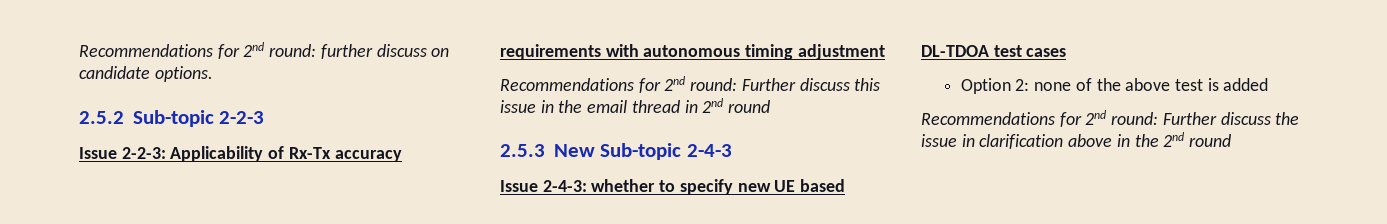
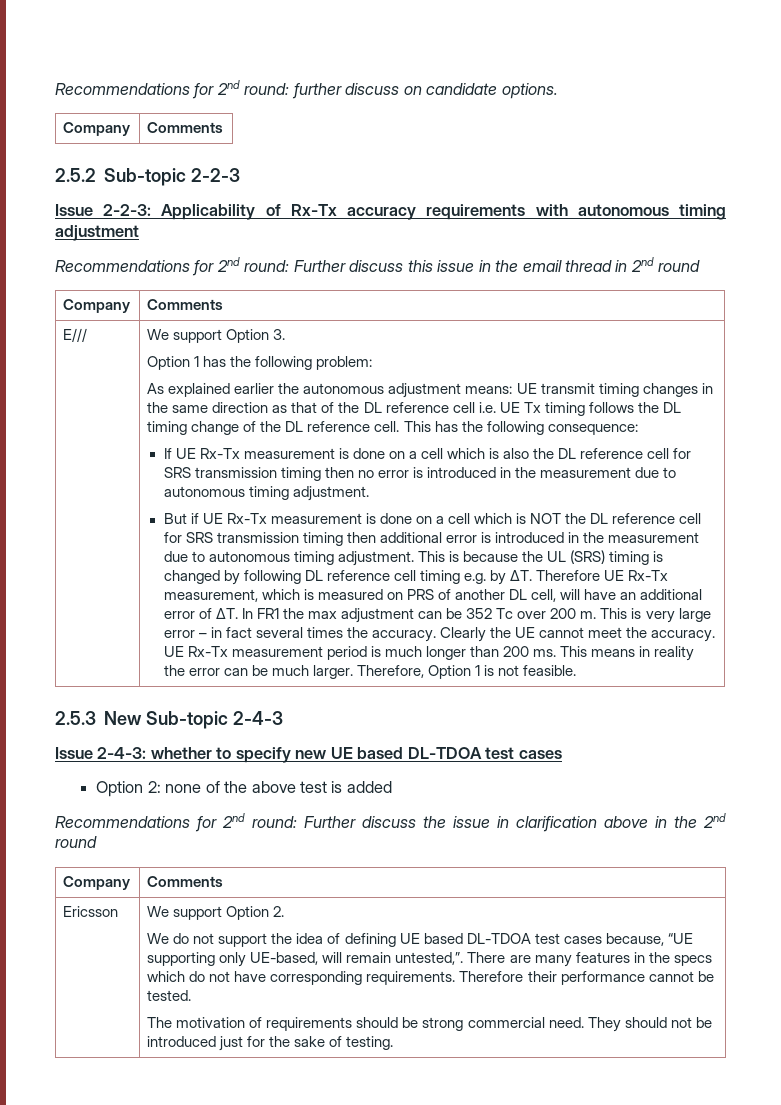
(213, 74) none -> [63,122,131,136] [147,122,224,133] // Company | Comments
(771, 106) none -> [63,299,131,313] [147,299,224,310] [63,328,88,342] [147,329,286,343] [147,356,373,370] [147,383,713,398] [147,402,681,416] [147,421,638,435] [163,448,692,459] [163,467,677,481] [163,486,369,501] [163,513,702,524] [163,532,700,546] [163,550,664,566] [163,570,669,585] [163,589,703,602] [163,608,711,623] [163,627,716,642] [163,646,695,661] [163,665,577,679] // Company | Comments // E/// | We support Option 3. // Option 1 has the following problem: // As explained earlier the autonomous adjustment means: UE transmit timing changes in the same direction as that of the DL reference cell i.e. UE Tx timing follows the DL timing change of the DL reference cell. This has the following consequence: // If UE Rx-Tx measurement is done on a cell which is also the DL reference cell for SRS transmission timing then no error is introduced in the measurement due to autonomous timing adjustment. // But if UE Rx-Tx measurement is done on a cell which is NOT the DL reference cell for SRS transmission timing then additional error is introduced in the measurement due to autonomous timing adjustment. This is because the UL (SRS) timing is changed by following DL reference cell timing e.g. by ΔT. Therefore UE Rx-Tx measurement, which is measured on PRS of another DL cell, will have an additional error of ΔT. In FR1 the max adjustment can be 352 Tc over 200 m. This is very large error – in fact several times the accuracy. Clearly the UE cannot meet the accuracy. UE Rx-Tx measurement period is much longer than 200 ms. This means in reality the error can be much larger. Therefore, Option 1 is not feasible.
(1232, 140) none -> [63,876,131,890] [147,876,224,887] [63,906,119,917] [147,906,285,920] [147,933,693,947] [147,952,712,967] [147,971,714,985] [147,990,192,1001] [147,1017,712,1032] [147,1036,394,1051] // Company | Comments // Ericsson | We support Option 2. // We do not support the idea of defining UE based DL-TDOA test cases because, “UE supporting only UE-based, will remain untested,”. There are many features in the specs which do not have corresponding requirements. Therefore their performance cannot be tested. // The motivation of requirements should be strong commercial need. They should not be introduced just for the sake of testing.

